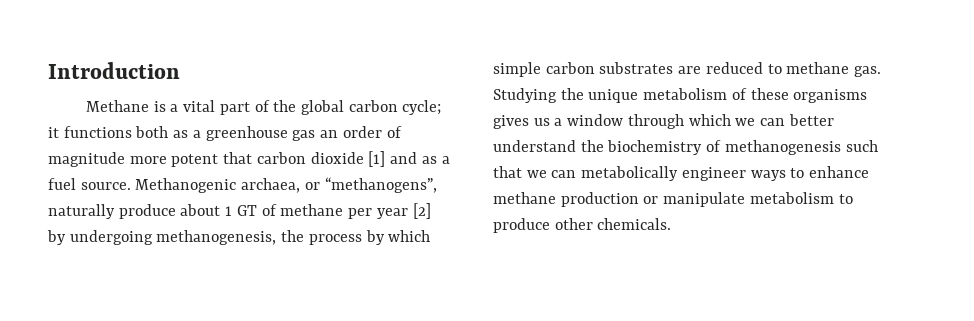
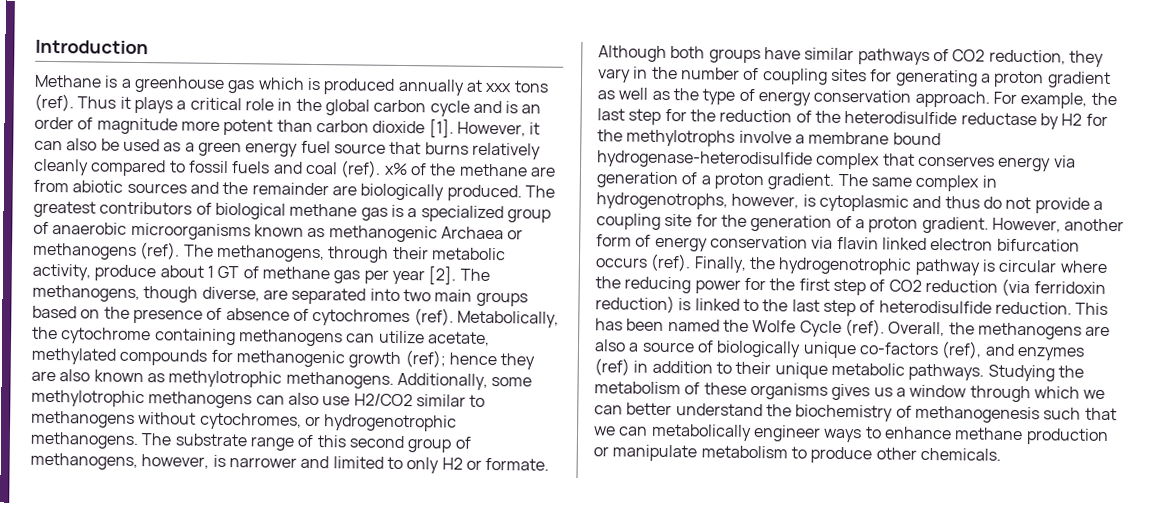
[183,100,442,115] [48,126,316,141] vital part of the global carbon cycle; it functions both as a greenhouse gas -> [133,75,549,96] [34,93,519,117] greenhouse gas which is produced annually at xxx tons (ref). Thus it plays a critical role in the global carbon cycle and is
[223,152,253,164] that -> [276,119,313,132] than
[368,151,450,167] [48,177,437,193] [48,204,115,219] [1] and as a fuel source. Methanogenic archaea, or “methanogens”, naturally -> [428,119,541,138] [34,138,541,160] [33,158,556,178] [33,179,555,202] [33,200,551,223] [33,221,524,243] [32,242,506,263] [32,263,91,281] [1]. However, it can also be used as a green energy fuel source that burns relatively cleanly compared to fossil fuels and coal (ref). x% of the methane are from abiotic sources and the remainder are biologically produced. The greatest contributors of biological methane gas is a specialized group of anaerobic microorganisms known as methanogenic Archaea or methanogens (ref). The methanogens, through their metabolic activity,
(344, 210) none -> [333,270,361,284] gas
[412,203,431,219] [47,230,431,245] [493,62,882,77] [2] by undergoing methanogenesis, the process by which simple carbon substrates are reduced to methane gas. -> [428,266,490,285] [32,284,528,307] [32,305,559,328] [32,326,490,347] [31,347,536,370] [31,369,533,390] [31,389,486,409] [31,410,458,432] [30,431,471,453] [30,452,550,474] [598,45,1104,67] [597,66,1111,89] [597,87,1117,109] [597,108,1108,130] [597,129,941,147] [597,150,1076,172] [596,171,997,192] [596,192,1103,214] [596,213,1125,234] [596,234,1080,252] [595,253,1108,276] [595,276,1106,297] [595,295,1109,317] [595,318,1111,340] [594,339,1085,361] [594,358,985,381] [2]. The methanogens, though diverse, are separated into two main groups based on the presence of absence of cytochromes (ref). Metabolically, the cytochrome containing methanogens can utilize acetate, methylated compounds for methanogenic growth (ref); hence they are also known as methylotrophic methanogens. Additionally, some methylotrophic methanogens can also use H2/CO2 similar to methanogens without cytochromes, or hydrogenotrophic methanogens. The substrate range of this second group of methanogens, however, is narrower and limited to only H2 or formate. Although both groups have similar pathways of CO2 reduction, they vary in the number of coupling sites for generating a proton gradient as well as the type of energy conservation approach. For example, the last step for the reduction of the heterodisulfide reductase by H2 for the methylotrophs involve a membrane bound hydrogenase-heterodisulfide complex that conserves energy via generation of a proton gradient. The same complex in hydrogenotrophs, however, is cytoplasmic and thus do not provide a coupling site for the generation of a proton gradient. However, another form of energy conservation via flavin linked electron bifurcation occurs (ref). Finally, the hydrogenotrophic pathway is circular where the reducing power for the first step of CO2 reduction (via ferridoxin reduction) is linked to the last step of heterodisulfide reduction. This has been named the Wolfe Cycle (ref). Overall, the methanogens are also a source of biologically unique co-factors (ref), and enzymes (ref) in addition to their unique metabolic pathways.
[588,89,639,103] unique -> (1084, 371) none

